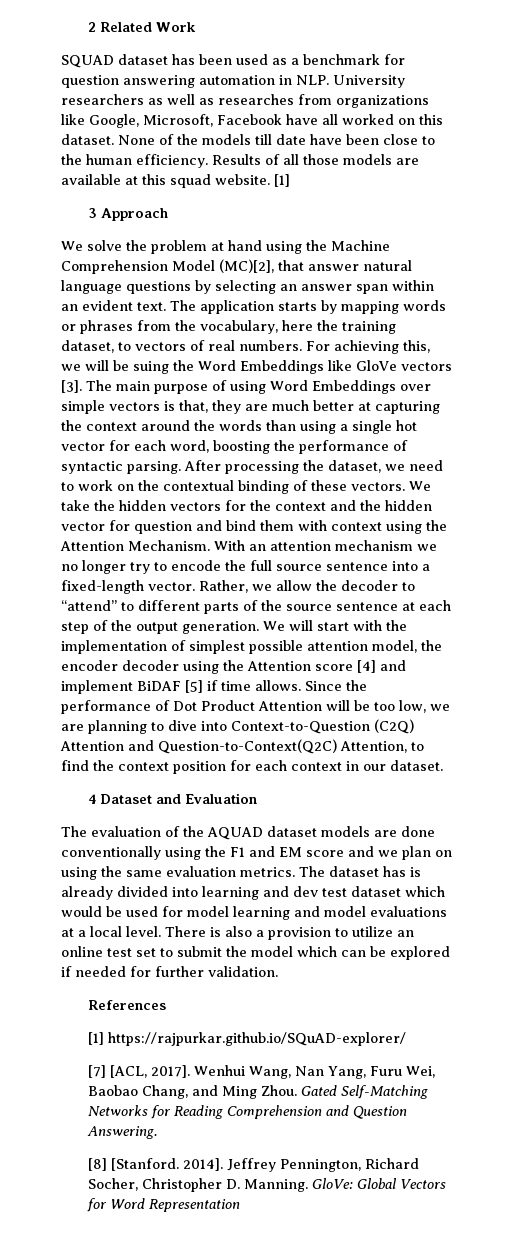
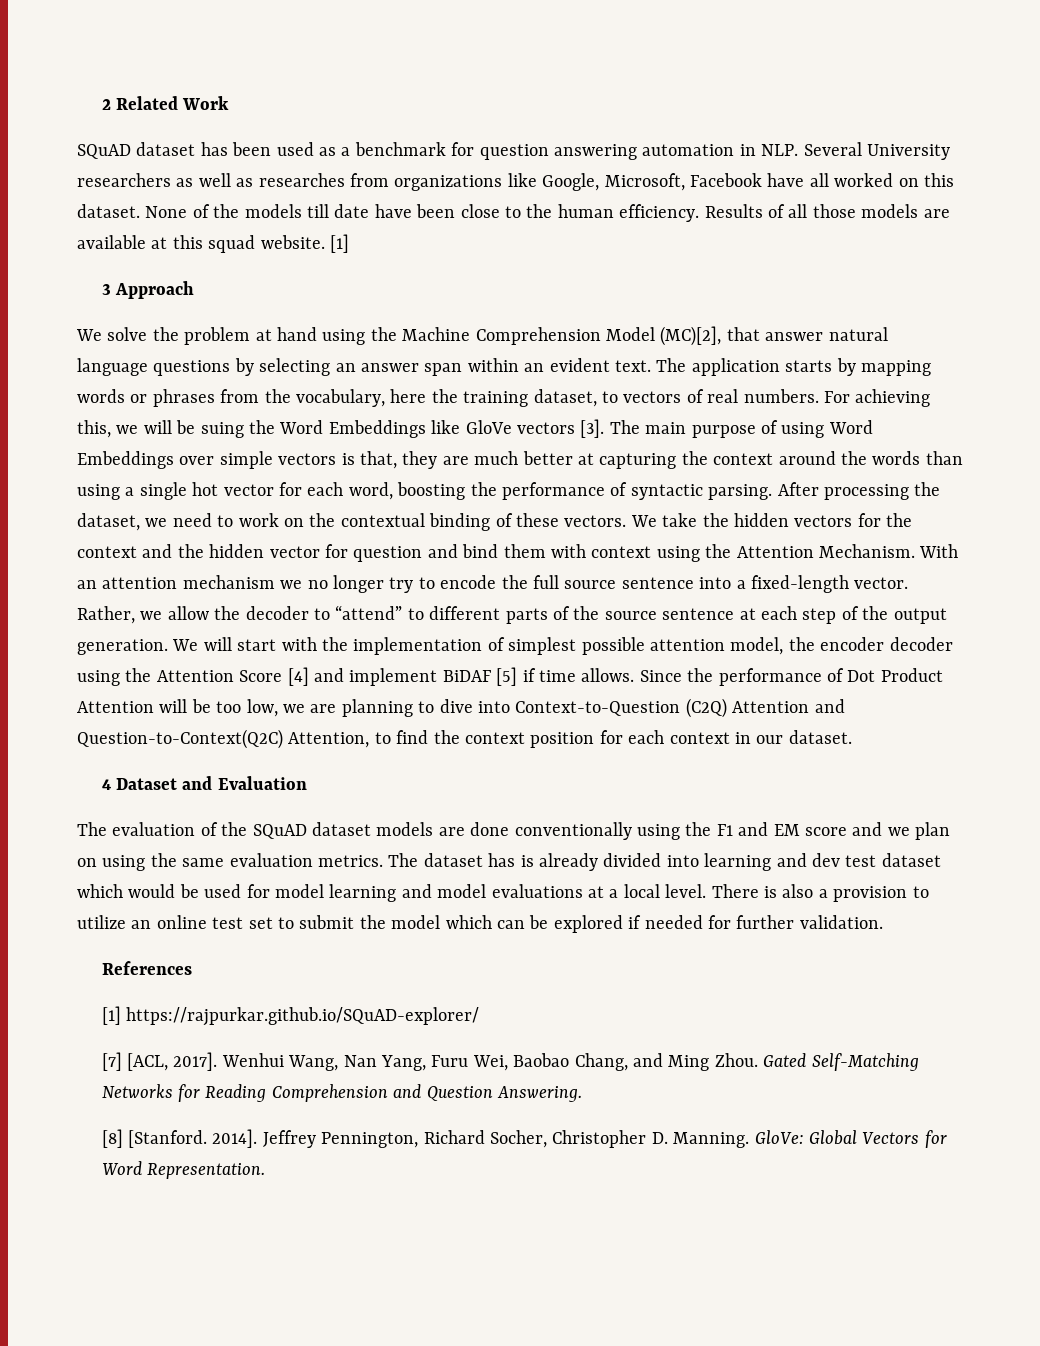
[61,55,114,68] SQUAD -> [77,144,131,159] SQuAD
(329, 80) none -> [803,142,862,156] Several
[315,664,353,671] score -> [239,670,283,682] Score
[207,827,263,840] AQUAD -> [252,824,307,839] SQuAD
[148,1199,240,1212] Representation -> [146,1163,265,1179] Representation.

